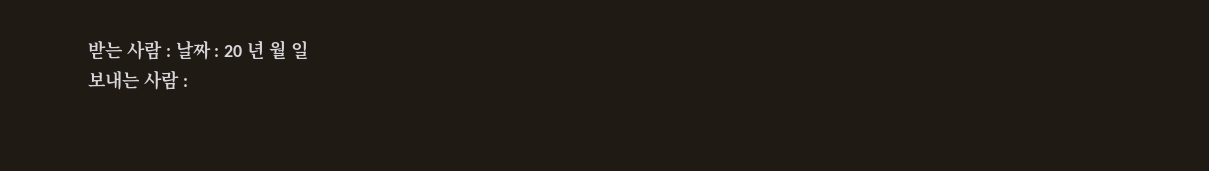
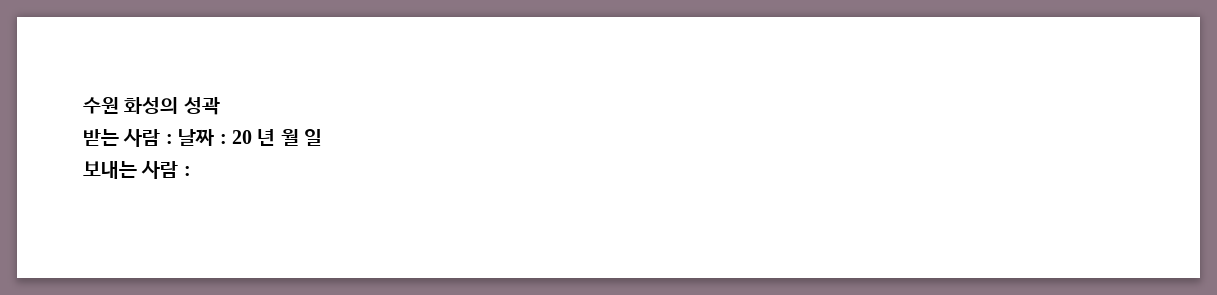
(88, 50) none -> [83,97,220,115] 수원 화성의 성곽 //

